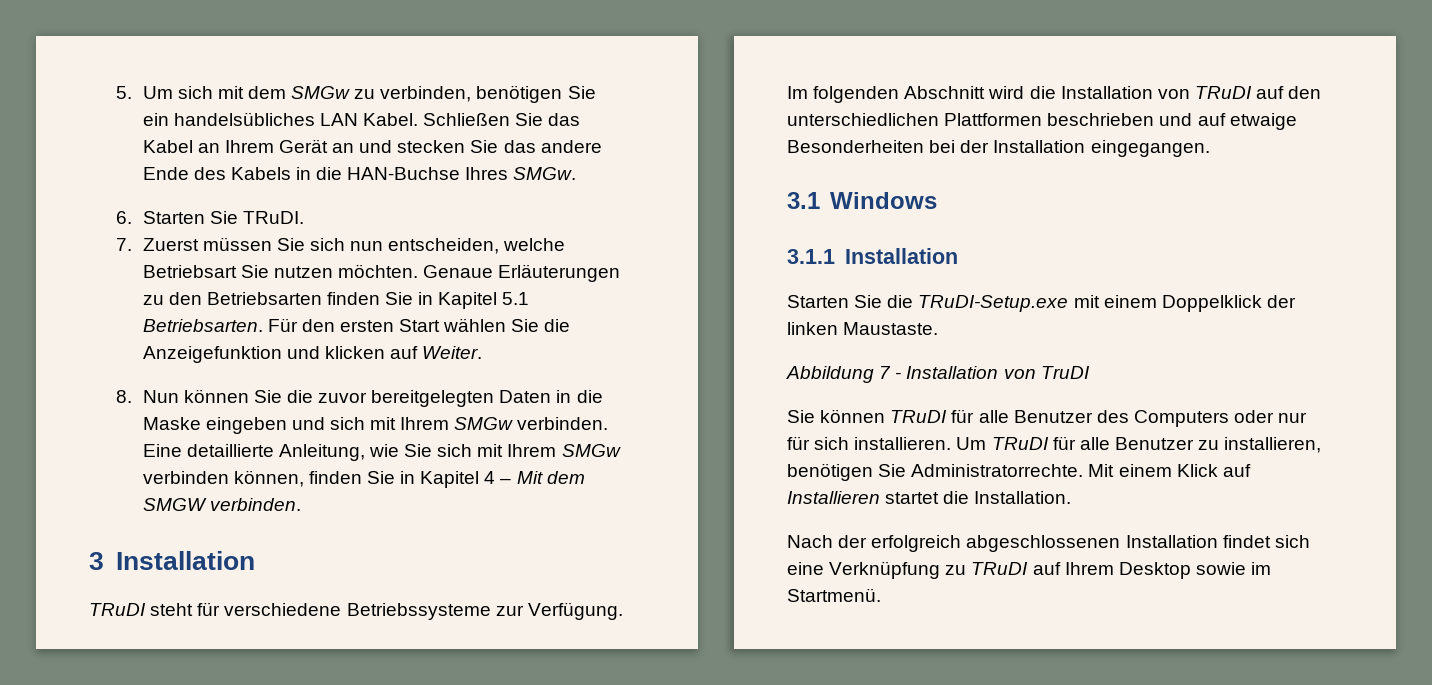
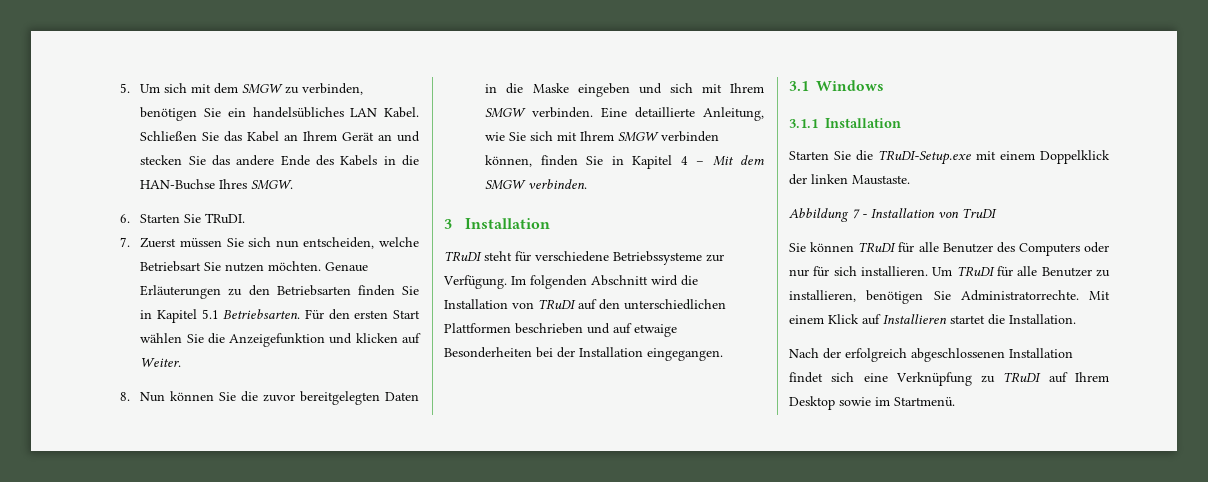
[291,86,351,99] SMGw -> [242,84,284,94] SMGW
[513,167,577,180] SMGw. -> [251,180,294,190] SMGW.
[454,417,514,430] SMGw -> [485,108,527,118] SMGW
[561,444,621,457] SMGw -> [618,132,660,142] SMGW

